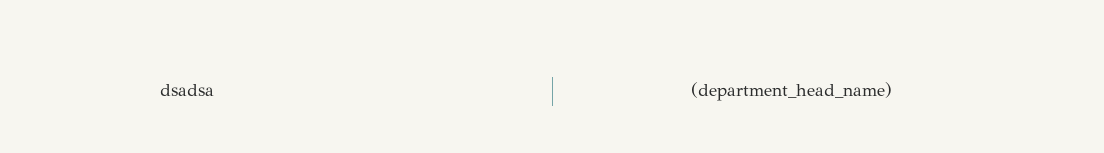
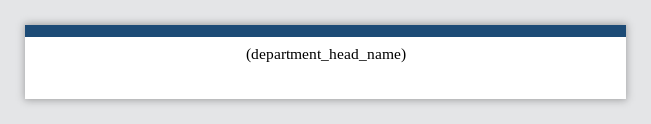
[160,84,215,96] dsadsa // -> (245, 55) none

